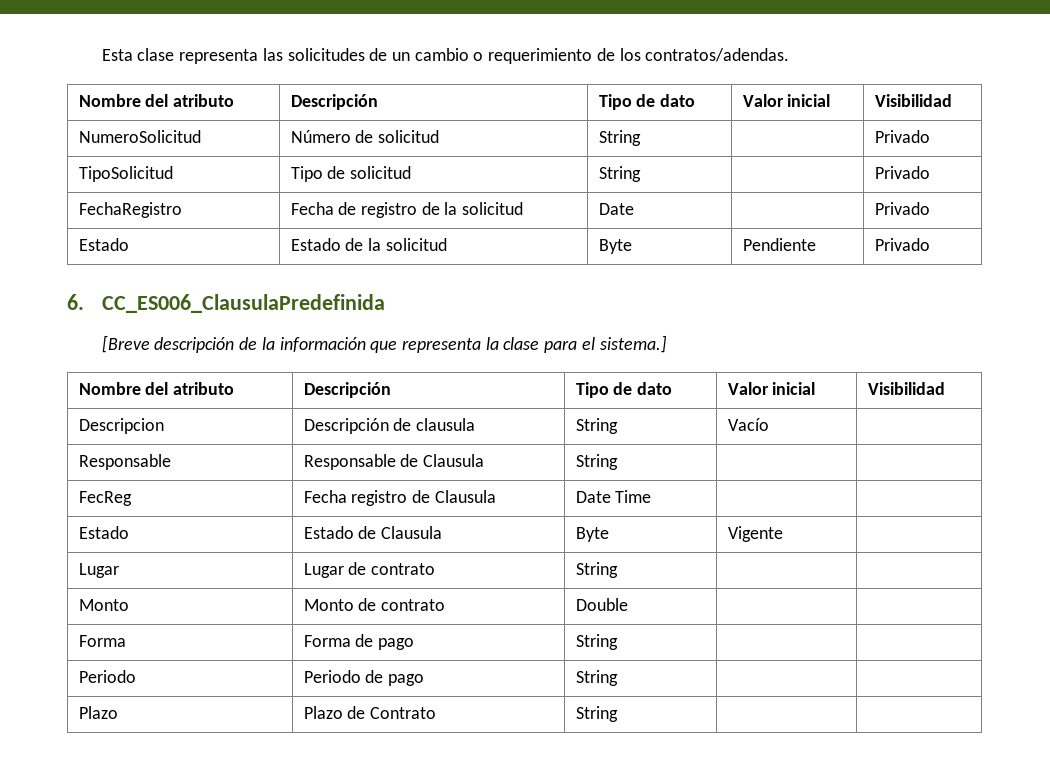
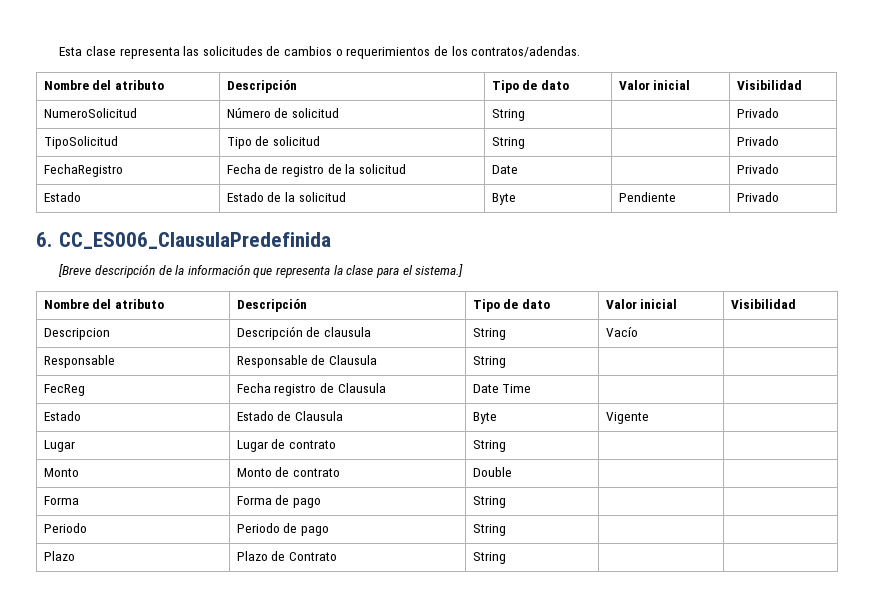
[391,48,593,64] un cambio o requerimiento -> [284,46,431,59] cambios o requerimientos

